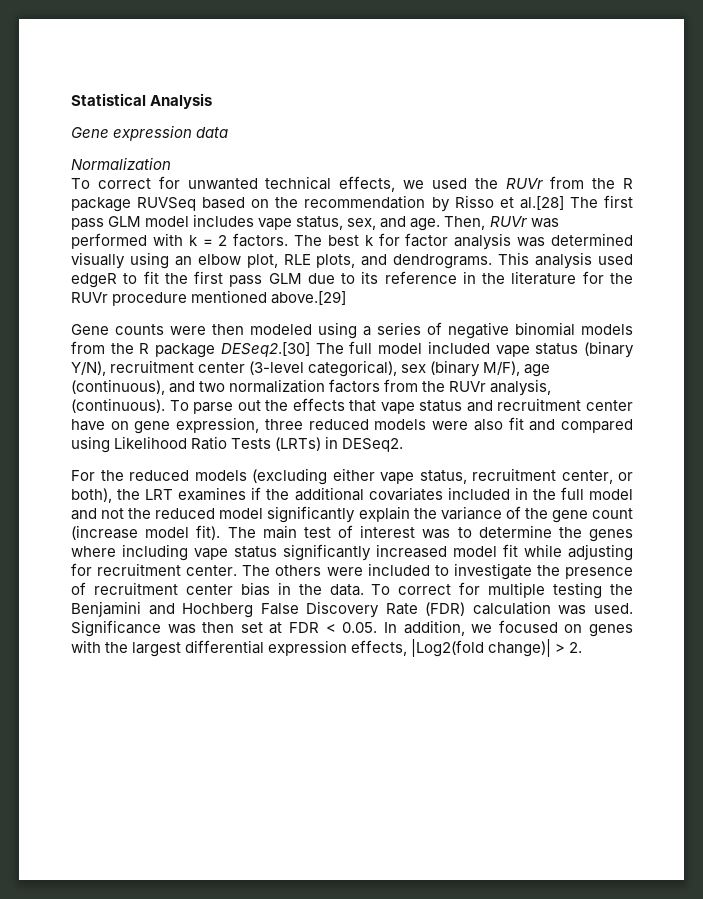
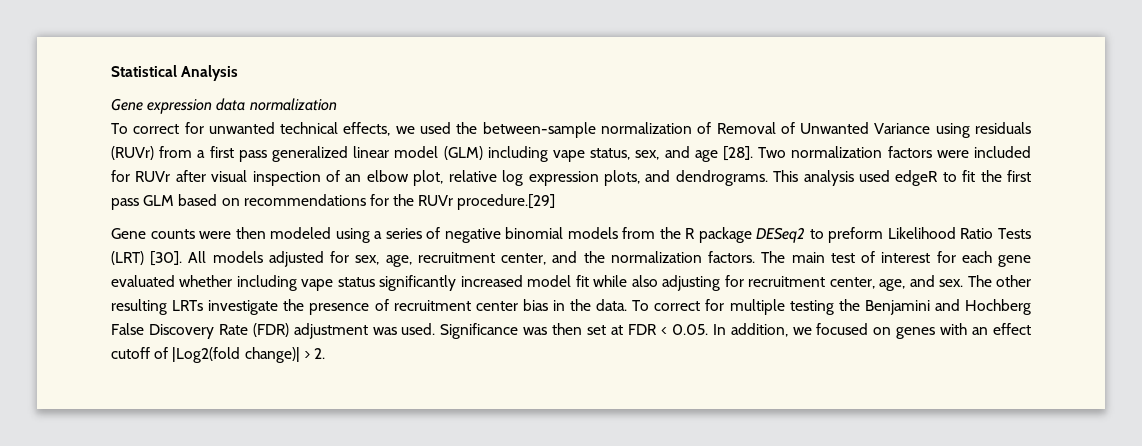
[71,157,171,170] // Normalization -> [249,98,337,111] normalization
[505,176,633,189] [71,195,634,212] [71,214,559,231] [71,233,634,250] [71,252,311,269] RUVr from the R package RUVSeq based on the recommendation by Risso et al.[28] The first pass GLM model includes vape status, sex, and age. Then, RUVr was performed with k = 2 factors. The best k for factor analysis was determined visually using an elbow plot, RLE -> [482,122,1031,138] [111,146,1031,162] [111,170,599,186] between-sample normalization of Removal of Unwanted Variance using residuals (RUVr) from a first pass generalized linear model (GLM) including vape status, sex, and age [28]. Two normalization factors were included for RUVr after visual inspection of an elbow plot, relative log expression
[307,271,633,285] [71,290,347,306] due to its reference in the literature for the RUVr procedure mentioned above.[29] -> [178,194,556,210] based on recommendations for the RUVr procedure.[29]
[220,341,635,358] [71,360,551,377] [71,379,552,396] [71,398,634,414] [71,417,634,434] [71,436,404,453] [71,468,633,485] [71,487,633,503] [71,506,633,523] [71,525,221,540] DESeq2.[30] The full model included vape status (binary Y/N), recruitment center (3-level categorical), sex (binary M/F), age (continuous), and two normalization factors from the RUVr analysis, (continuous). To parse out the effects that vape status and recruitment center have on gene expression, three reduced models were also fit and compared using Likelihood Ratio Tests (LRTs) in DESeq2. // For the reduced models (excluding either vape status, recruitment center, or both), the LRT examines if the additional covariates included in the full model and not the reduced model significantly explain the variance of the gene count (increase model fit). -> [756,227,1031,243] [111,251,756,267] DESeq2 to preform Likelihood Ratio Tests (LRT) [30]. All models adjusted for sex, age, recruitment center, and the normalization factors.
[422,525,634,542] [71,546,116,557] was to determine the genes where -> [936,251,1031,267] [111,275,233,287] for each gene evaluated whether
(562, 550) none -> [631,275,658,287] also
[186,563,449,576] center. The others were included to -> [829,275,1032,291] [111,299,204,315] center, age, and sex. The other resulting LRTs
[472,601,551,615] calculation -> [293,323,368,339] adjustment
[105,640,408,657] the largest differential expression effects, -> [972,323,1032,335] [111,347,169,359] an effect cutoff of

